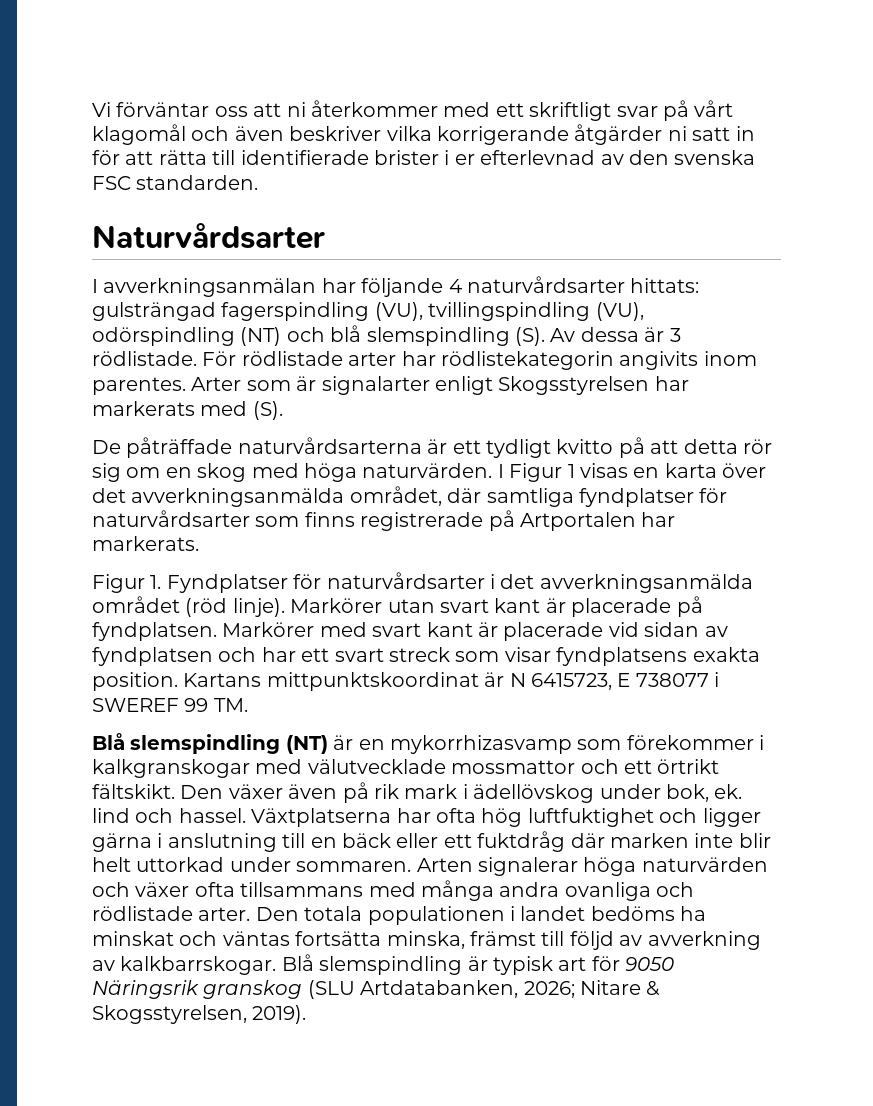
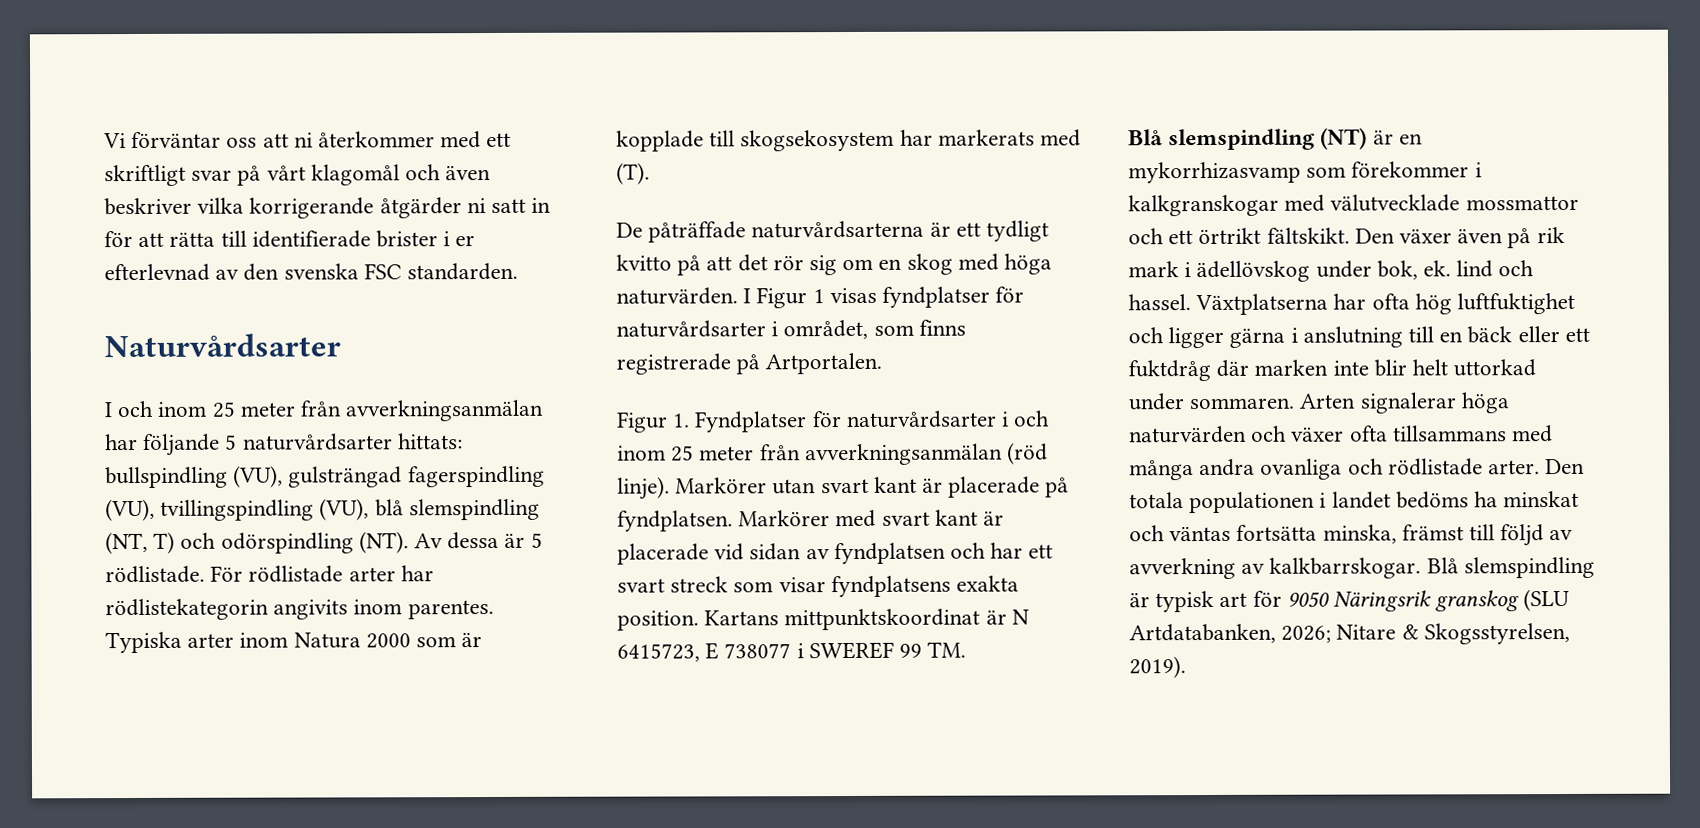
(98, 286) none -> [117,400,343,418] och inom 25 meter från
[448,279,462,293] 4 -> [225,434,238,450] 5
(700, 285) none -> [105,465,284,489] bullspindling (VU),
[92,325,545,346] odörspindling (NT) och blå slemspindling (S). -> [374,498,540,521] [105,531,409,555] blå slemspindling (NT, T) och odörspindling (NT).
[669,328,681,342] 3 -> [530,532,543,548] 5
[191,376,650,395] Arter som är signalarter enligt Skogsstyrelsen -> [105,631,483,654] [616,129,895,152] Typiska arter inom Natura 2000 som är kopplade till skogsekosystem
[252,401,283,420] (S). -> [616,162,650,185] (T).
[683,439,738,454] detta -> [737,254,768,272] det
[633,463,767,478] [92,486,574,507] en karta över det avverkningsanmälda området, där samtliga -> (877, 295) none
(250, 518) none -> [771,319,869,340] i området,
[520,512,676,531] [92,536,199,551] Artportalen har markerats. -> [765,352,883,375] Artportalen.
[500,574,753,593] [92,596,180,613] det avverkningsanmälda området -> [1013,410,1051,427] [617,443,1003,466] och inom 25 meter från avverkningsanmälan

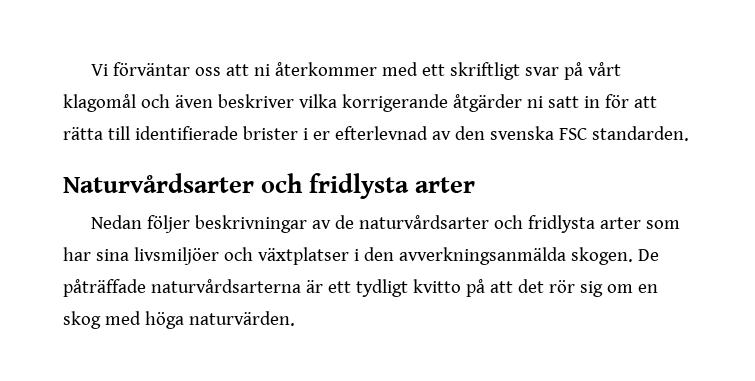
[104,399,545,422] [105,433,463,456] [105,465,545,489] [105,498,540,522] [105,531,543,555] [105,565,434,584] [105,598,494,621] [105,631,483,654] [616,129,1082,152] [616,162,650,185] // I och inom 25 meter från avverkningsanmälan har följande 5 naturvårdsarter hittats: bullspindling (VU), gulsträngad fagerspindling (VU), tvillingspindling (VU), blå slemspindling (NT, T) och odörspindling (NT). Av dessa är 5 rödlistade. För rödlistade arter har rödlistekategorin angivits inom parentes. Typiska arter inom Natura 2000 som är kopplade till skogsekosystem har markerats med (T). // -> [261,173,476,199] [90,215,680,233] [63,247,633,265] och fridlysta arter // Nedan följer beskrivningar av de naturvårdsarter och fridlysta arter som har sina livsmiljöer och växtplatser i den avverkningsanmälda skogen.
[743,286,1025,309] [616,319,966,340] [616,352,883,375] [616,410,1051,433] [617,442,1049,466] [617,476,1070,500] [617,509,1005,532] [617,542,1054,565] [617,575,1020,598] [617,608,1030,631] [617,641,967,662] [1128,127,1423,151] [1128,161,1482,184] [1128,194,1579,217] [1128,227,1565,249] [1128,260,1535,283] [1128,292,1576,316] [1128,326,1590,349] [1128,359,1537,382] [1128,392,1510,414] [1129,425,1554,444] [1129,458,1586,481] [1129,490,1580,514] [1129,524,1574,547] [1129,556,1595,580] [1129,588,1571,613] [1129,622,1570,645] [1129,656,1186,679] I Figur 1 visas fyndplatser för naturvårdsarter i området, som finns registrerade på Artportalen. // Figur 1. Fyndplatser för naturvårdsarter i och inom 25 meter från avverkningsanmälan (röd linje). Markörer utan svart kant är placerade på fyndplatsen. Markörer med svart kant är placerade vid sidan av fyndplatsen och har ett svart streck som visar fyndplatsens exakta position. Kartans mittpunktskoordinat är N 6415723, E 738077 i SWEREF 99 TM. // Blå slemspindling (NT) är en mykorrhizasvamp som förekommer i kalkgranskogar med välutvecklade mossmattor och ett örtrikt fältskikt. Den växer även på rik mark i ädellövskog under bok, ek. lind och hassel. Växtplatserna har ofta hög luftfuktighet och ligger gärna i anslutning till en bäck eller ett fuktdråg där marken inte blir helt uttorkad under sommaren. Arten signalerar höga naturvärden och växer ofta tillsammans med många andra ovanliga och rödlistade arter. Den totala populationen i landet bedöms ha minskat och väntas fortsätta minska, främst till följd av avverkning av kalkbarrskogar. Blå slemspindling är typisk art för 9050 Näringsrik granskog (SLU Artdatabanken, 2026; Nitare & Skogsstyrelsen, 2019). -> (295, 318) none

